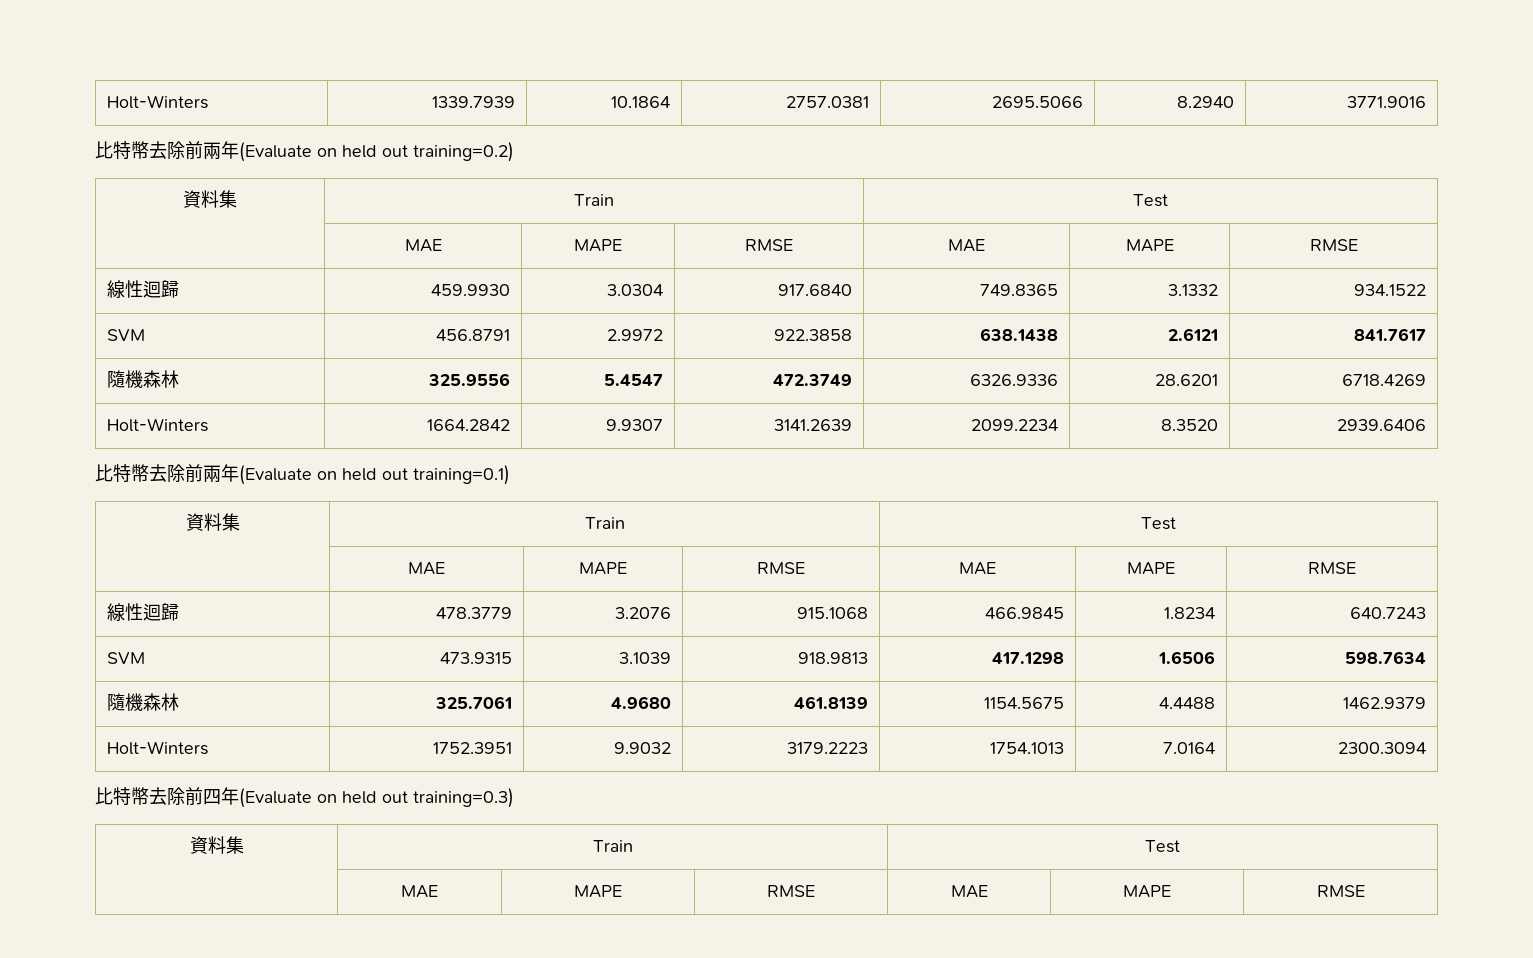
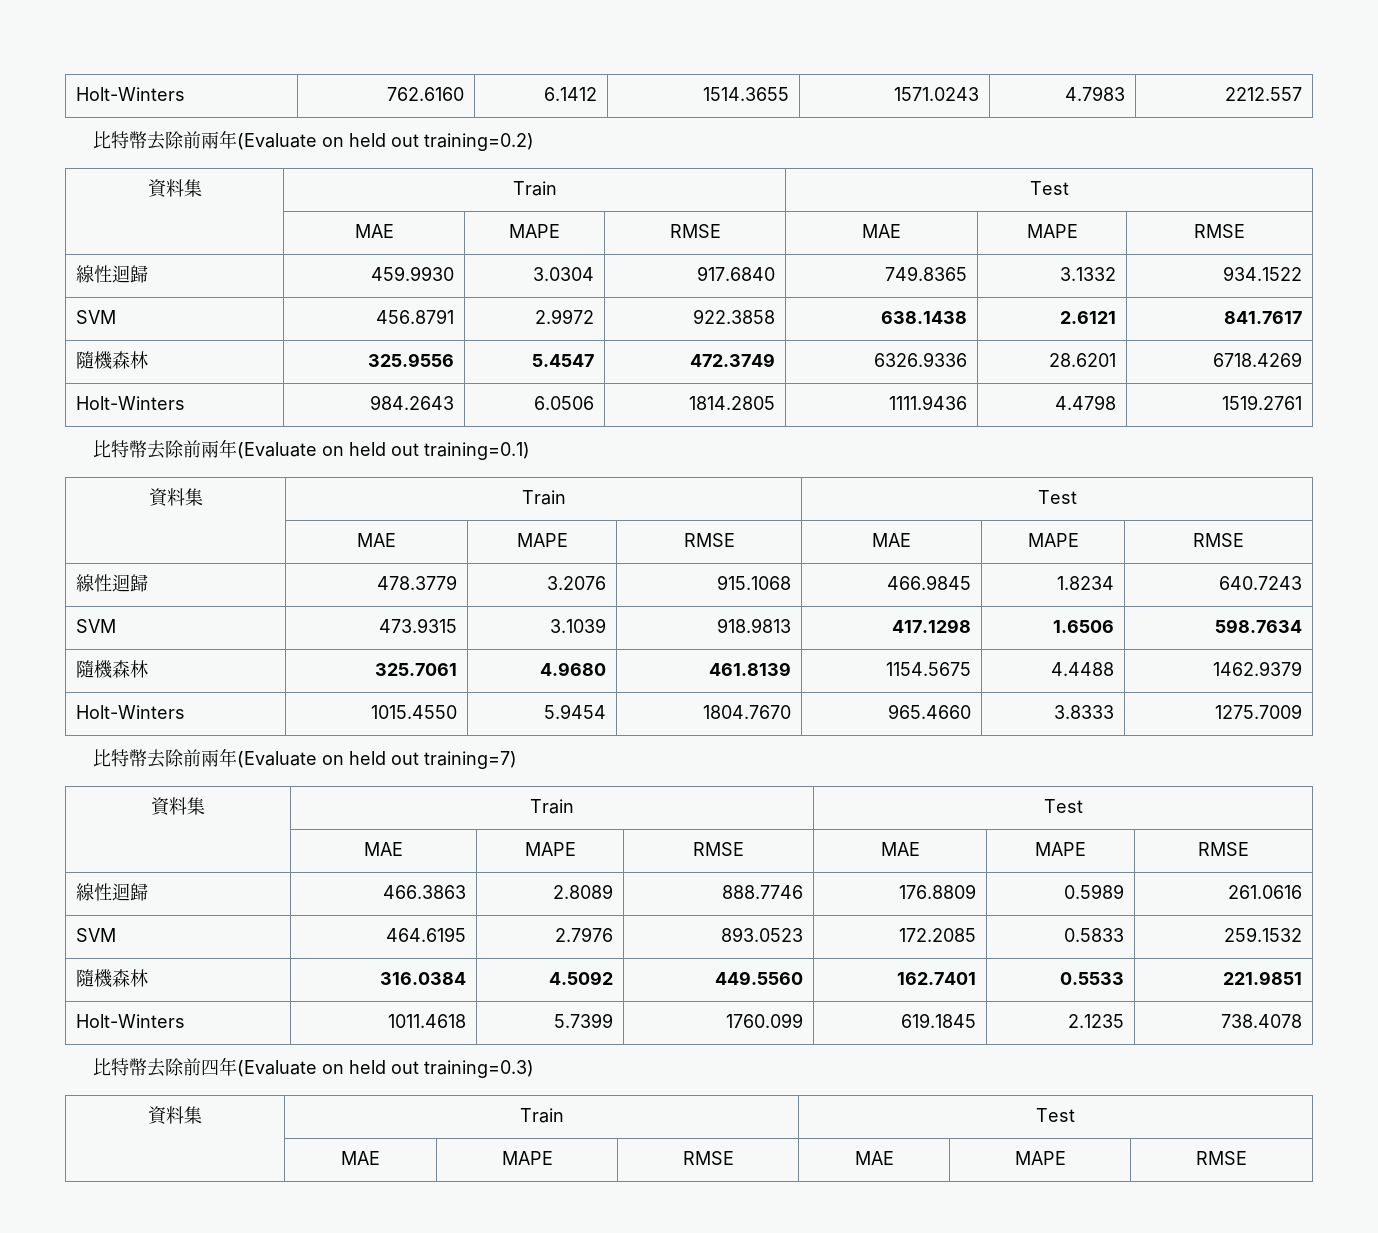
[106,95,208,109] [432,96,516,108] [611,96,671,108] [786,96,870,108] [992,96,1084,108] [1177,96,1235,108] [1347,96,1427,108] Holt-Winters | 1339.7939 | 10.1864 | 2757.0381 | 2695.5066 | 8.2940 | 3771.9016 -> [75,87,185,101] [387,87,465,101] [544,87,598,101] [703,87,790,101] [894,87,980,101] [1065,86,1126,101] [1225,87,1303,101] Holt-Winters | 762.6160 | 6.1412 | 1514.3655 | 1571.0243 | 4.7983 | 2212.557
[427,419,511,431] [606,419,664,431] [774,419,853,431] [971,419,1059,431] [1161,419,1219,431] [1337,419,1427,431] 1664.2842 | 9.9307 | 3141.2639 | 2099.2234 | 8.3520 | 2939.6406 -> [370,395,455,410] [534,396,595,410] [689,396,776,410] [889,395,968,410] [1055,395,1117,410] [1222,395,1303,410] 984.2643 | 6.0506 | 1814.2805 | 1111.9436 | 4.4798 | 1519.2761
[433,742,513,754] [614,742,672,754] [787,742,869,754] [990,742,1065,754] [1163,742,1216,754] [1338,742,1427,754] 1752.3951 | 9.9032 | 3179.2223 | 1754.1013 | 7.0164 | 2300.3094 -> [371,705,458,719] [544,704,607,719] [703,705,792,719] [888,704,972,719] [1054,705,1115,719] [1215,704,1303,719] [93,748,518,769] [151,797,205,816] [530,799,574,814] [1043,799,1083,813] [364,842,403,856] [524,842,576,856] [693,842,744,856] [880,842,920,856] [1035,842,1086,856] [1198,842,1249,856] [75,883,148,901] [383,885,467,899] [553,884,614,899] [722,885,804,899] [899,884,977,899] [1064,884,1125,899] [1228,885,1303,899] [75,928,116,942] [386,927,467,942] [555,927,614,942] [721,927,804,942] [899,928,977,942] [1064,928,1125,942] [1224,927,1303,942] [75,969,148,988] [380,972,467,985] [549,971,614,985] [715,971,804,985] [897,972,977,985] [1060,972,1125,985] [1223,971,1303,985] [75,1014,185,1028] [388,1014,467,1028] [554,1013,614,1028] [726,1013,804,1028] [901,1013,977,1028] [1068,1014,1125,1028] [1221,1014,1303,1028] 1015.4550 | 5.9454 | 1804.7670 | 965.4660 | 3.8333 | 1275.7009 // 比特幣去除前兩年(Evaluate on held out training=7) // 資料集 | Train | Test // | MAE | MAPE | RMSE | MAE | MAPE | RMSE // 線性迴歸 | 466.3863 | 2.8089 | 888.7746 | 176.8809 | 0.5989 | 261.0616 // SVM | 464.6195 | 2.7976 | 893.0523 | 172.2085 | 0.5833 | 259.1532 // 隨機森林 | 316.0384 | 4.5092 | 449.5560 | 162.7401 | 0.5533 | 221.9851 // Holt-Winters | 1011.4618 | 5.7399 | 1760.099 | 619.1845 | 2.1235 | 738.4078

